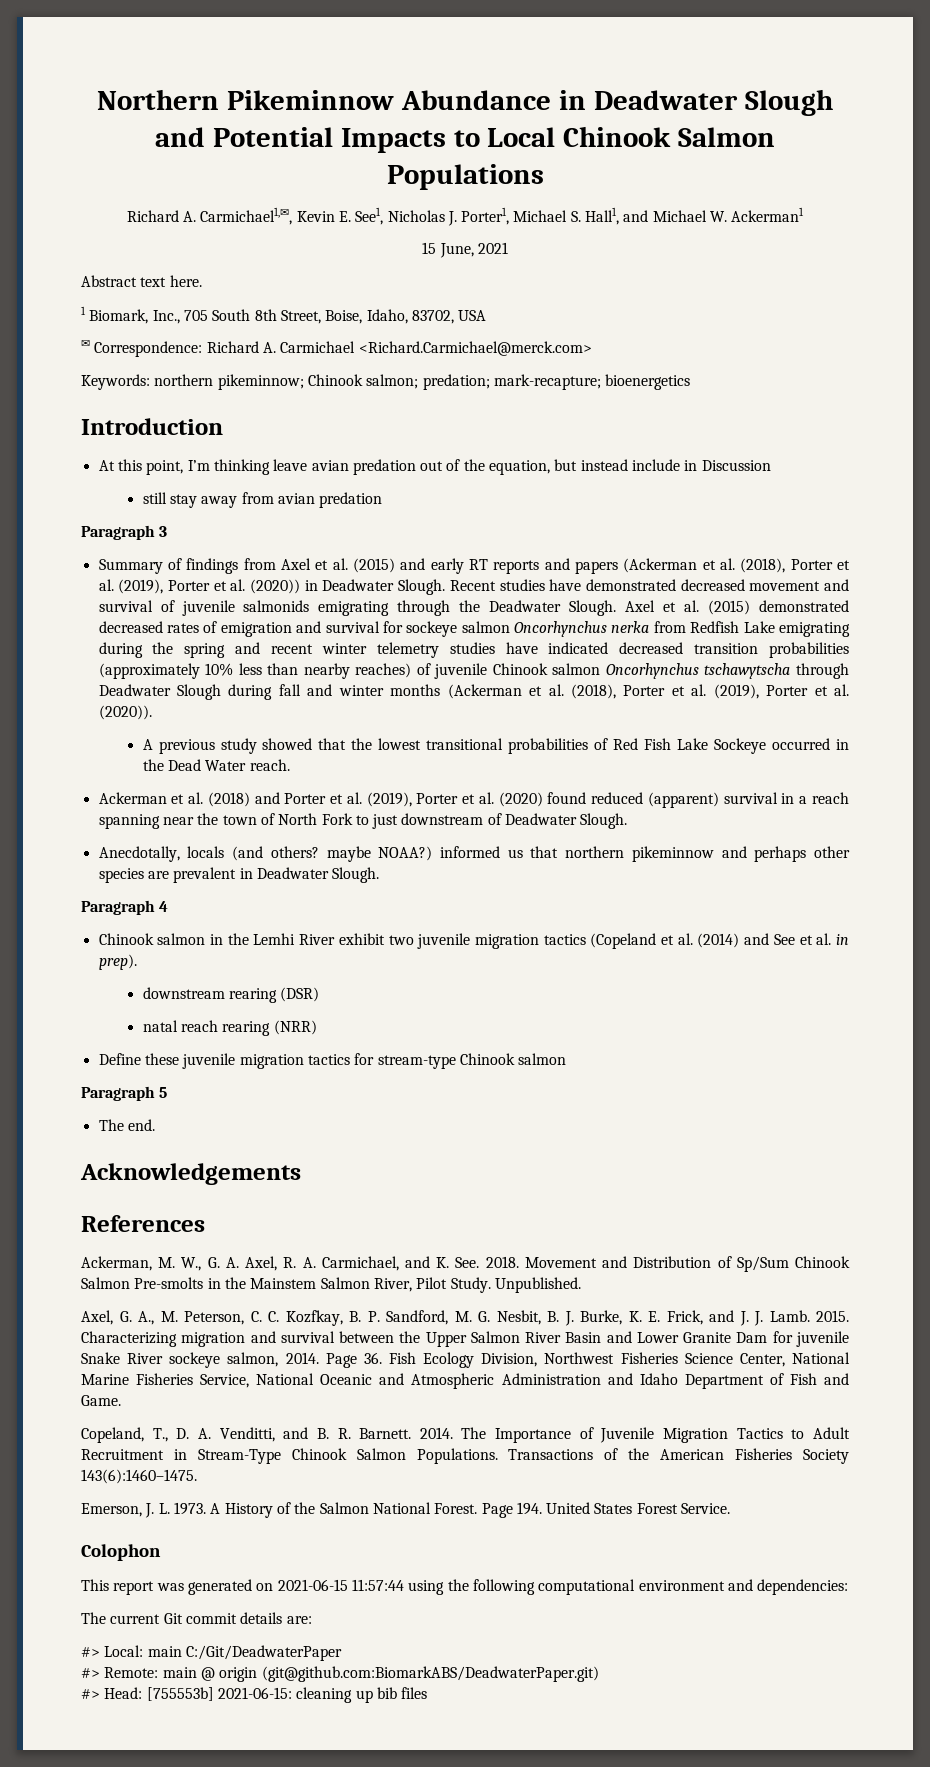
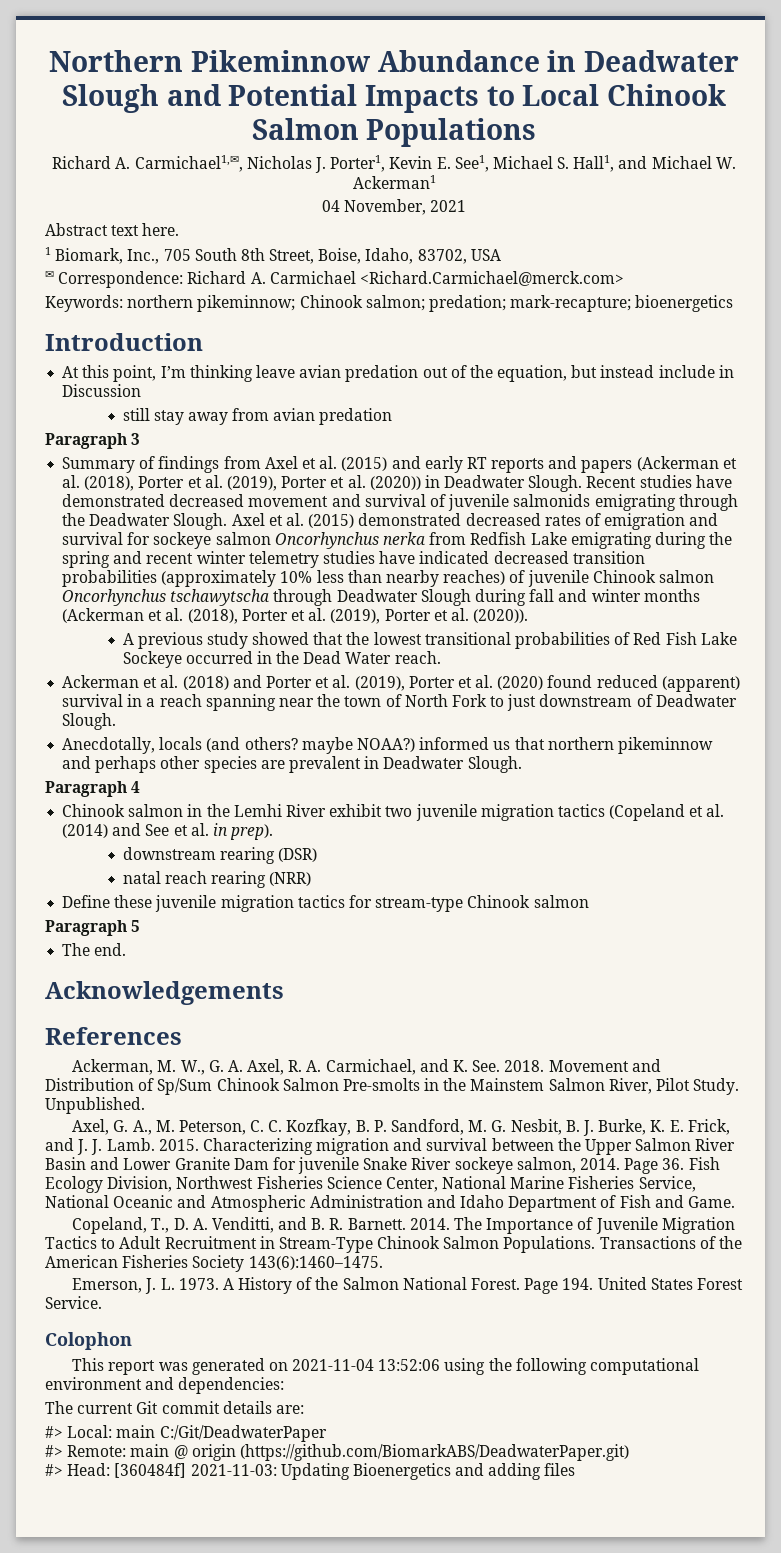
[296,207,510,226] Kevin E. See1, Nicholas J. Porter1, -> [246,155,489,173] Nicholas J. Porter1, Kevin E. See1,
[422,242,474,258] 15 June, -> [321,199,426,215] 04 November,
[277,1579,404,1591] 2021-06-15 11:57:44 -> [292,1359,441,1371] 2021-11-04 13:52:06
[261,1666,599,1682] (git@github.com:BiomarkABS/DeadwaterPaper.git) -> [239,1444,629,1461] (https://github.com/BiomarkABS/DeadwaterPaper.git)
[146,1687,397,1703] [755553b] 2021-06-15: cleaning up bib -> [114,1463,542,1480] [360484f] 2021-11-03: Updating Bioenergetics and adding

